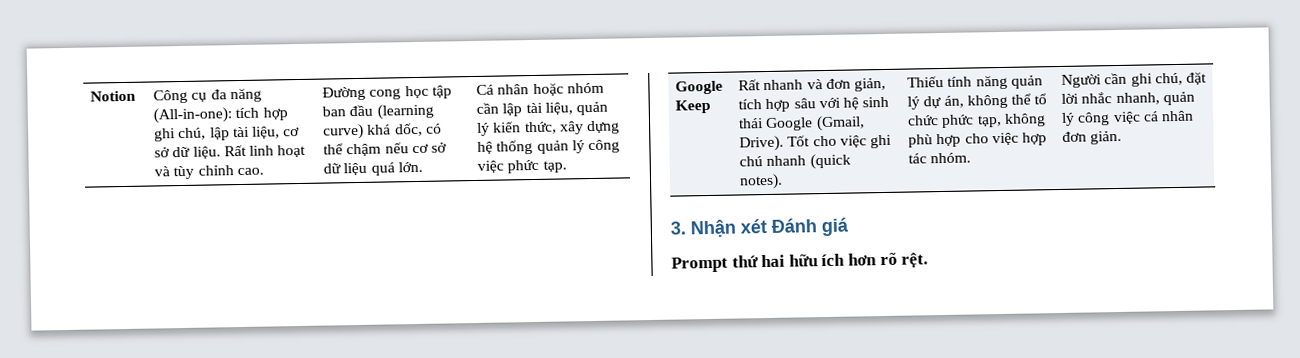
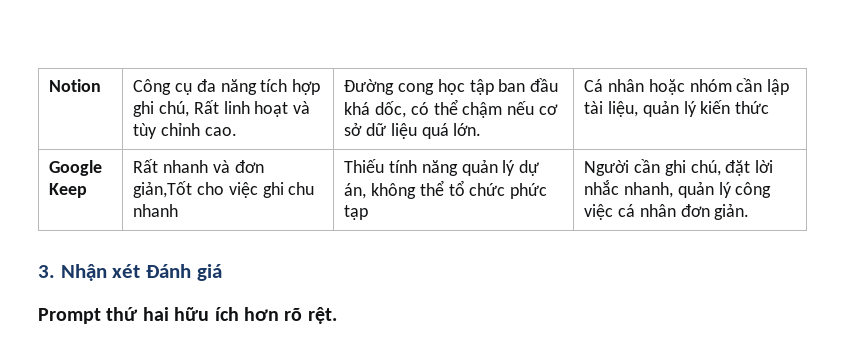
[153,107,233,124] (All-in-one): -> (257, 87) none
[209,126,301,141] [154,146,221,159] lập tài liệu, cơ sở dữ liệu. -> (189, 109) none
[376,103,434,120] [323,123,365,140] (learning curve) -> (559, 85) none
[524,120,620,135] [477,139,620,155] [477,159,567,174] thức, xây dựng hệ thống quản lý công việc phức tạp. -> [735,101,770,114] thức
[853,77,886,92] [738,96,890,113] [738,115,865,132] [739,135,811,152] giản, tích hợp sâu với hệ sinh thái Google (Gmail, Drive). Tốt -> [132,181,192,198] giản,Tốt
[739,153,851,170] [739,173,784,190] chú nhanh (quick notes). -> [288,182,315,195] [132,204,178,217] chu nhanh
[976,113,1046,128] [908,132,1047,148] [908,152,972,164] tạp, không phù hợp cho việc hợp tác nhóm. -> [343,205,368,220] tạp

